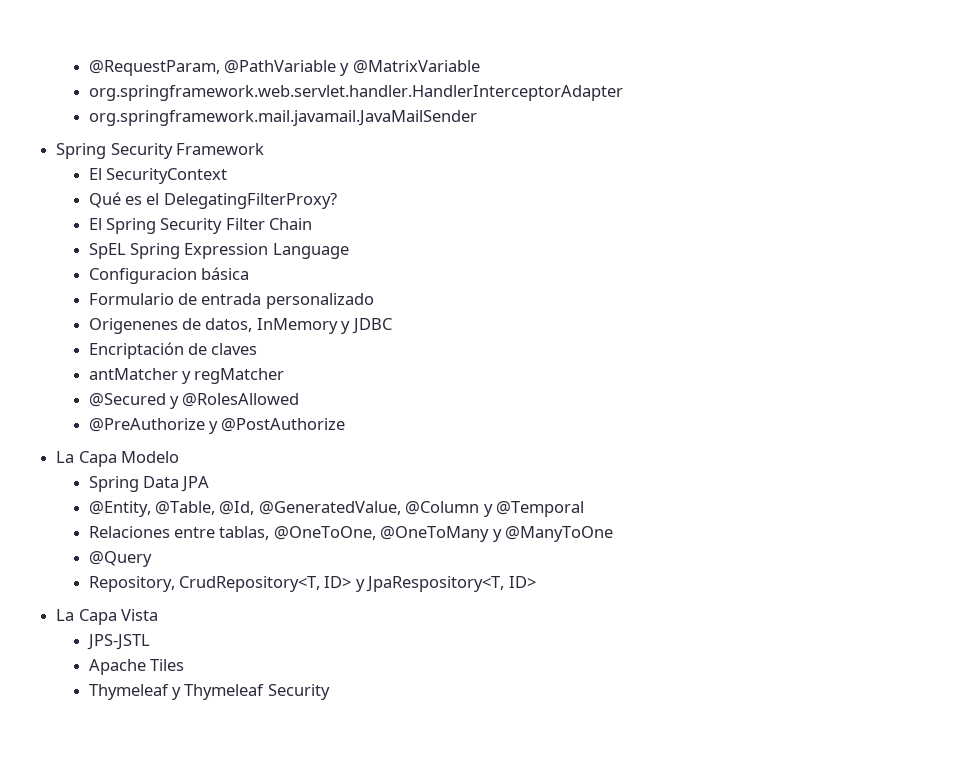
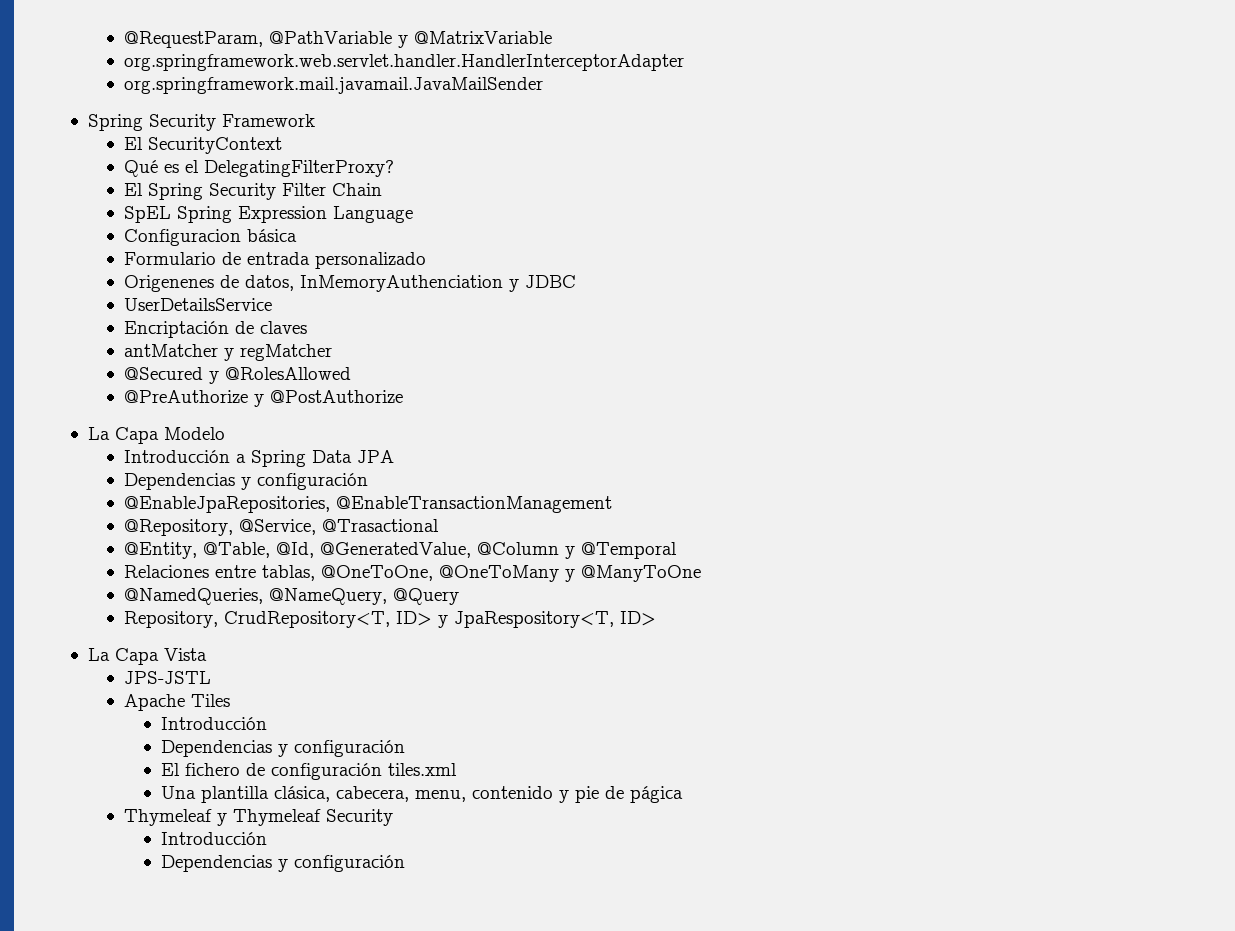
[256,318,338,334] InMemory -> [300,275,504,292] InMemoryAuthenciation
(392, 326) none -> [124,298,273,311] // UserDetailsService
(180, 457) none -> [124,450,247,463] Introducción a
(210, 484) none -> [124,473,369,490] [124,496,613,513] [124,519,440,536] // Dependencias y configuración // @EnableJpaRepositories, @EnableTransactionManagement // @Repository, @Service, @Trasactional
(614, 534) none -> [124,588,388,605] @NamedQueries, @NameQuery,
(185, 665) none -> [160,717,267,730] [160,740,405,757] [160,763,457,780] [160,786,683,803] // Introducción // Dependencias y configuración // El fichero de configuración tiles.xml // Una plantilla clásica, cabecera, menu, contenido y pie de págica
(330, 692) none -> [160,832,267,845] [160,855,405,872] // Introducción // Dependencias y configuración

